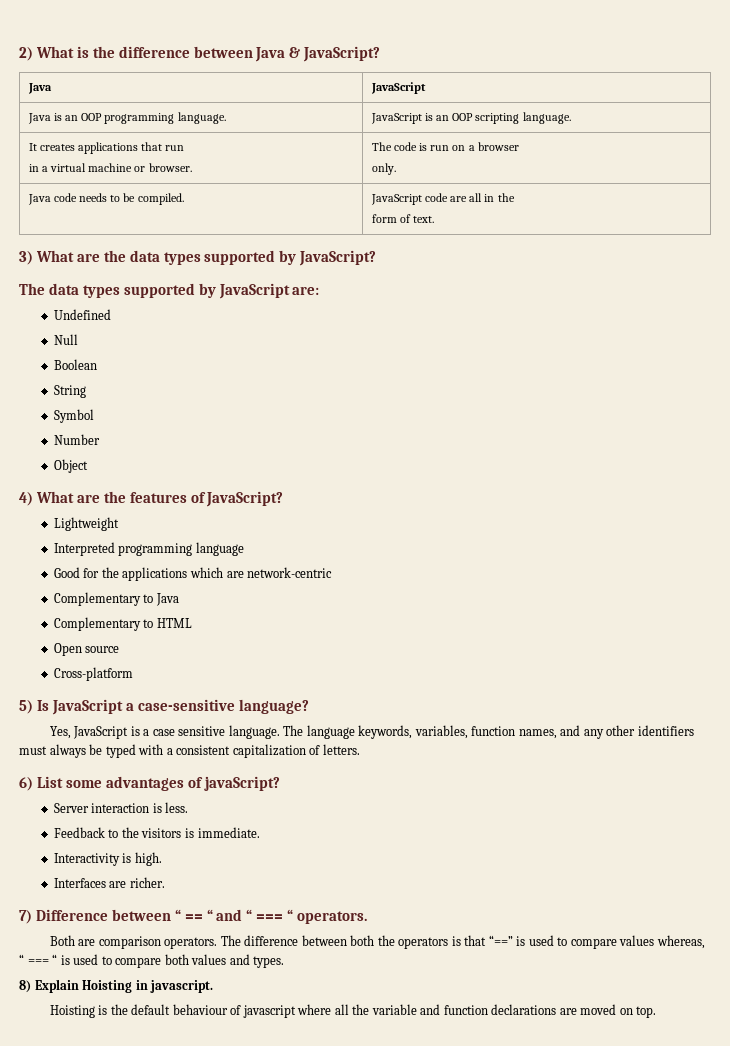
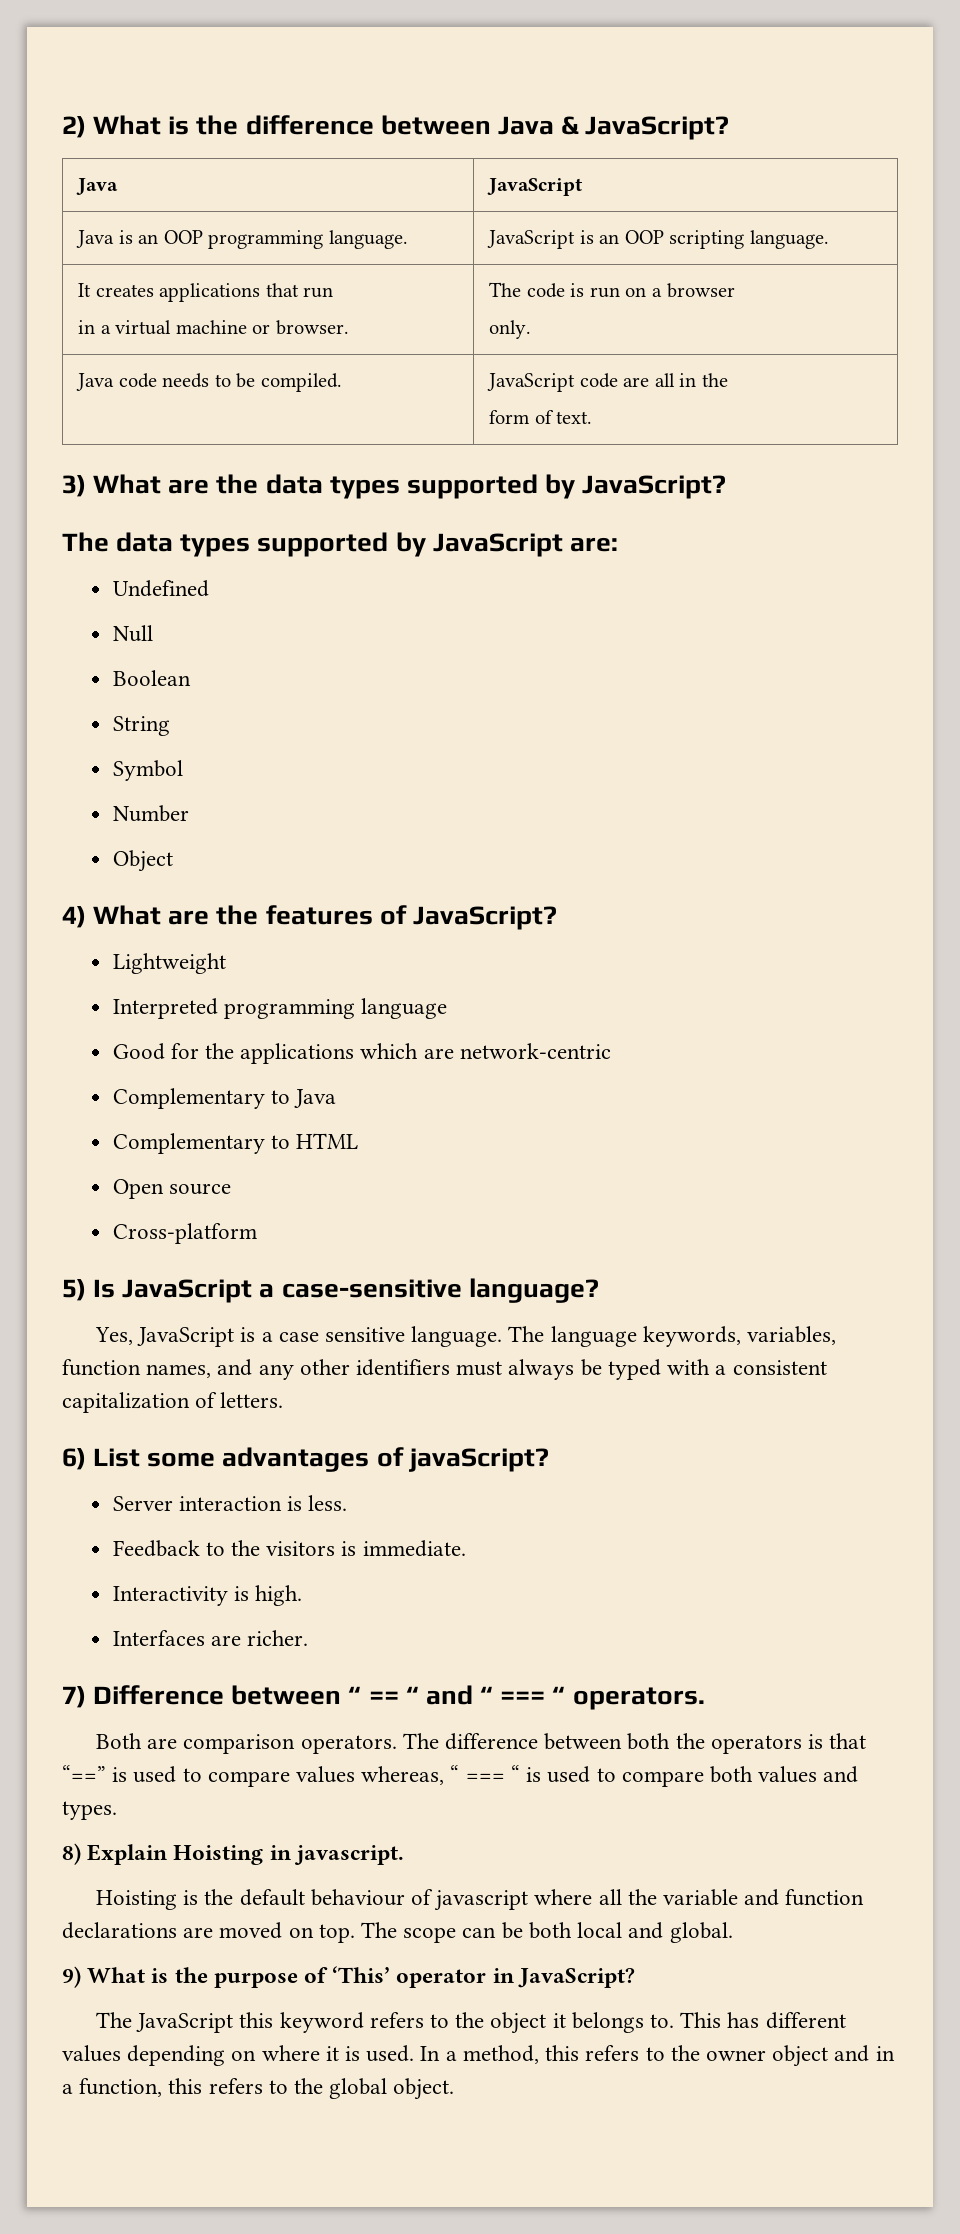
(657, 1012) none -> [361,1922,733,1943] [62,1966,635,1988] [95,2012,846,2034] [62,2045,895,2067] [62,2078,455,2100] The scope can be both local and global. // 9) What is the purpose of ‘This’ operator in JavaScript? // The JavaScript this keyword refers to the object it belongs to. This has different values depending on where it is used. In a method, this refers to the owner object and in a function, this refers to the global object.

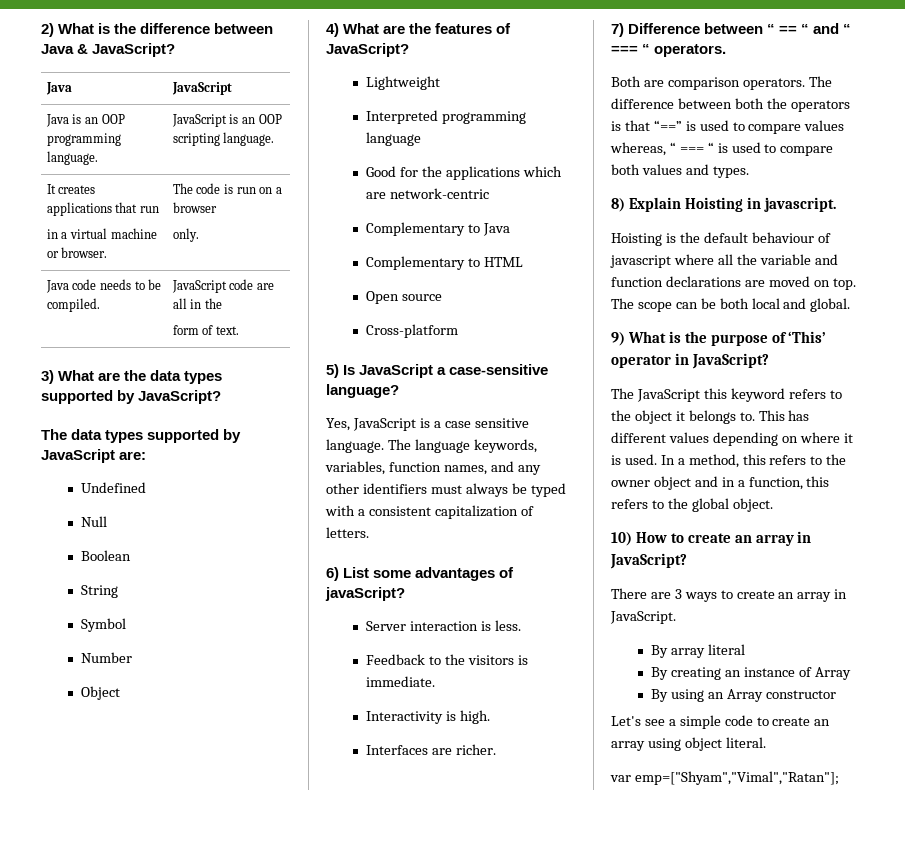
(455, 2089) none -> [611,531,812,546] [610,553,687,569] [611,588,848,602] [610,611,676,624] [651,644,745,658] [651,667,851,680] [651,689,836,702] [611,715,831,729] [611,737,766,751] [610,771,839,785] // 10) How to create an array in JavaScript? // There are 3 ways to create an array in JavaScript. // By array literal // By creating an instance of Array // By using an Array constructor // Let's see a simple code to create an array using object literal. // var emp=["Shyam","Vimal","Ratan"];

